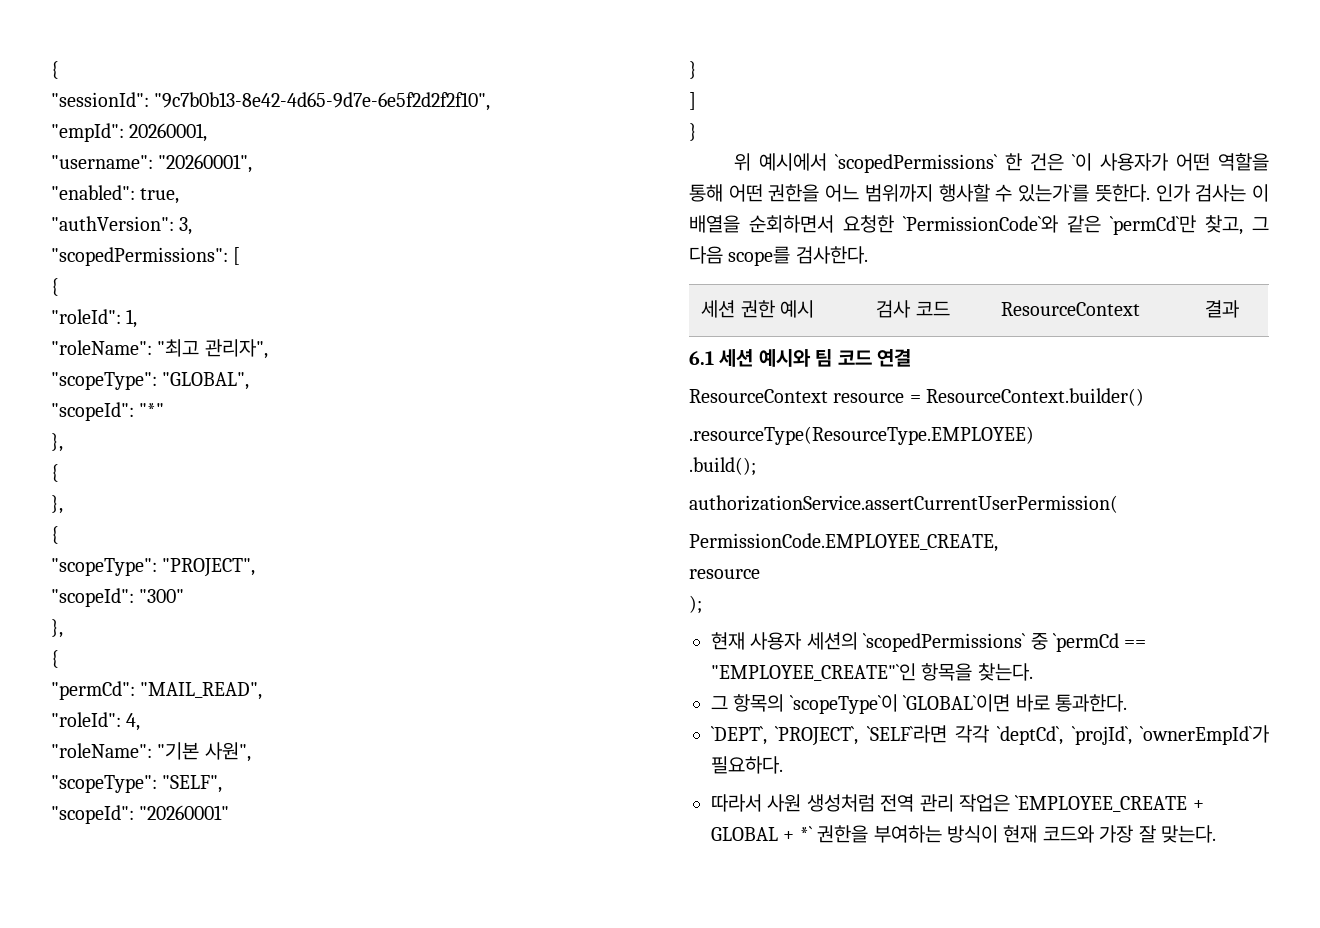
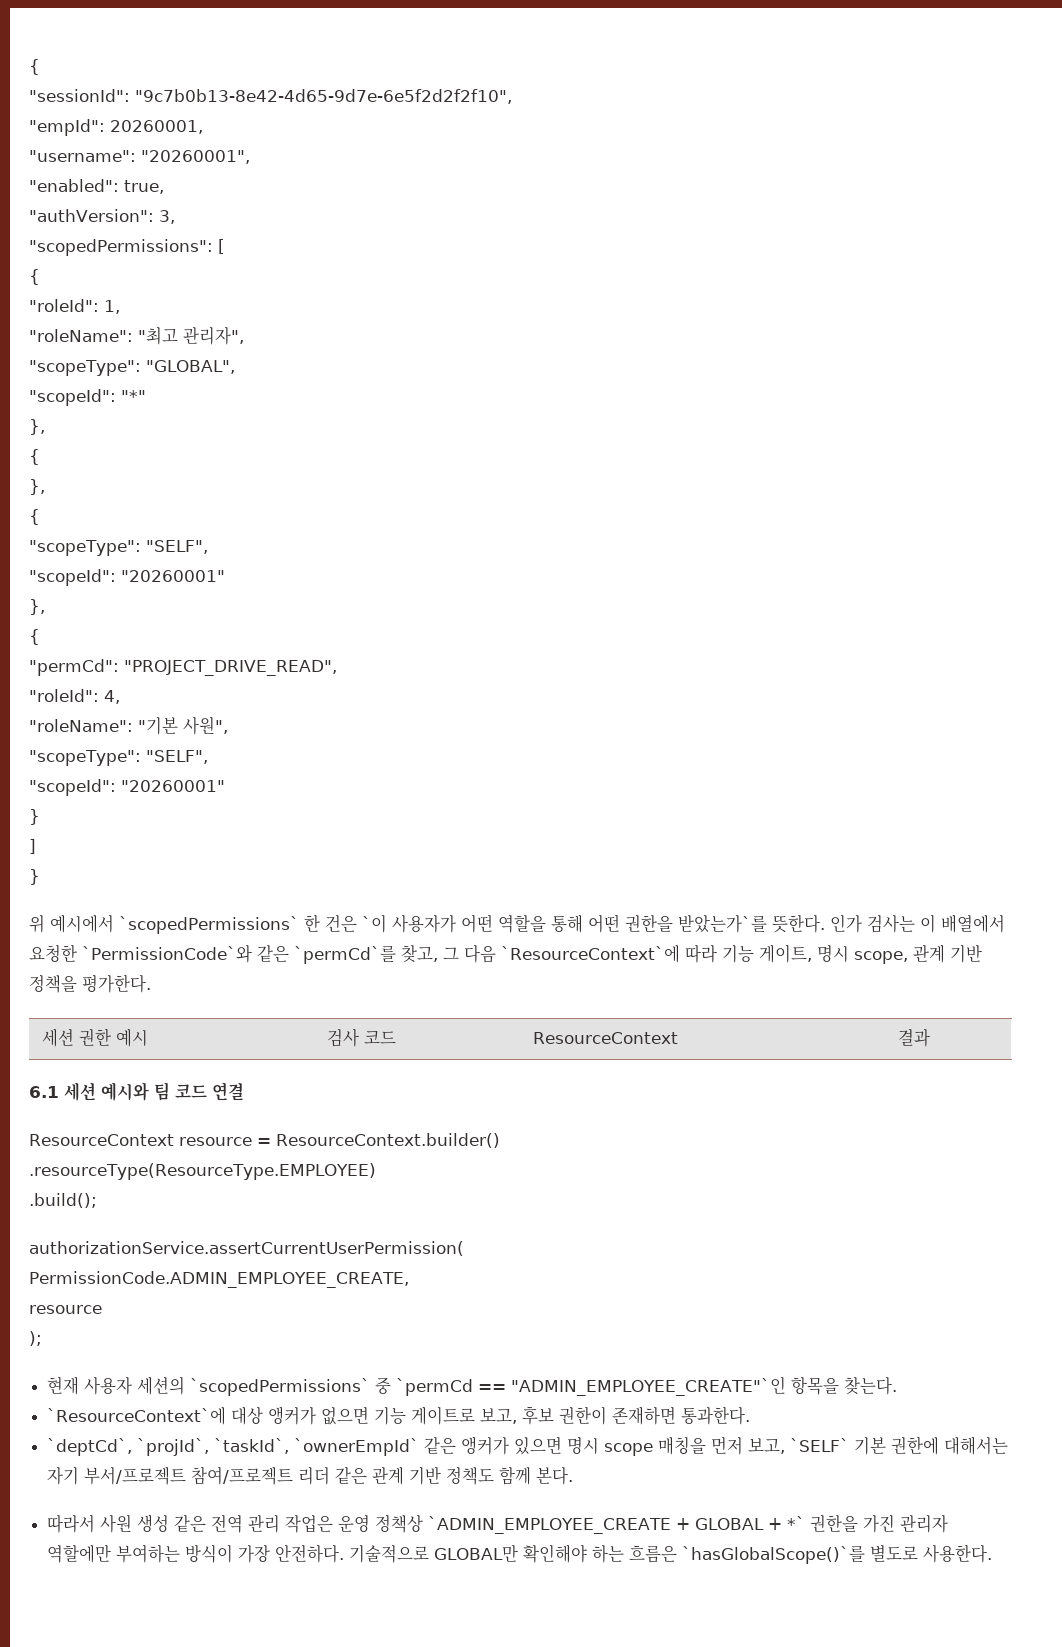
[162,558,256,577] [51,588,185,607] "PROJECT", // "scopeId": "300" -> [145,540,208,554] [29,569,225,586] "SELF", // "scopeId": "20260001"
[140,682,263,700] "MAIL_READ", -> [124,660,337,676] "PROJECT_DRIVE_READ",
[825,184,1090,202] 어느 범위까지 행사할 수 있는가`를 -> [678,915,767,933] 받았는가`를
[689,215,834,233] 배열을 순회하면서 -> [941,914,1005,933] 배열에서
[1110,215,1196,235] `permCd`만 -> [294,946,396,964] `permCd`를
[728,246,868,266] scope를 검사한다. -> [501,944,982,964] [29,974,151,993] `ResourceContext`에 따라 기능 게이트, 명시 scope, 관계 기반 정책을 평가한다.
[689,533,998,552] PermissionCode.EMPLOYEE_CREATE, -> [29,1271,409,1288] PermissionCode.ADMIN_EMPLOYEE_CREATE,
[711,663,916,681] "EMPLOYEE_CREATE"`인 -> [511,1376,787,1396] "ADMIN_EMPLOYEE_CREATE"`인
[711,694,1127,714] [711,725,1269,746] [711,756,783,774] 그 항목의 `scopeType`이 `GLOBAL`이면 바로 통과한다. // `DEPT`, `PROJECT`, `SELF`라면 각각 `deptCd`, `projId`, `ownerEmpId`가 필요하다. -> [47,1406,751,1425] [47,1436,1009,1456] [47,1466,574,1485] `ResourceContext`에 대상 앵커가 없으면 기능 게이트로 보고, 후보 권한이 존재하면 통과한다. // `deptCd`, `projId`, `taskId`, `ownerEmpId` 같은 앵커가 있으면 명시 scope 매칭을 먼저 보고, `SELF` 기본 권한에 대해서는 자기 부서/프로젝트 참여/프로젝트 리더 같은 관계 기반 정책도 함께 본다.
[806,794,875,812] 생성처럼 -> [137,1514,207,1532] 생성 같은
[1015,795,1188,812] `EMPLOYEE_CREATE -> [338,1515,672,1534] 운영 정책상 `ADMIN_EMPLOYEE_CREATE
[873,825,1216,843] 부여하는 방식이 현재 코드와 가장 잘 맞는다. -> [863,1514,949,1533] [47,1544,993,1564] 가진 관리자 역할에만 부여하는 방식이 가장 안전하다. 기술적으로 GLOBAL만 확인해야 하는 흐름은 `hasGlobalScope()`를 별도로 사용한다.

